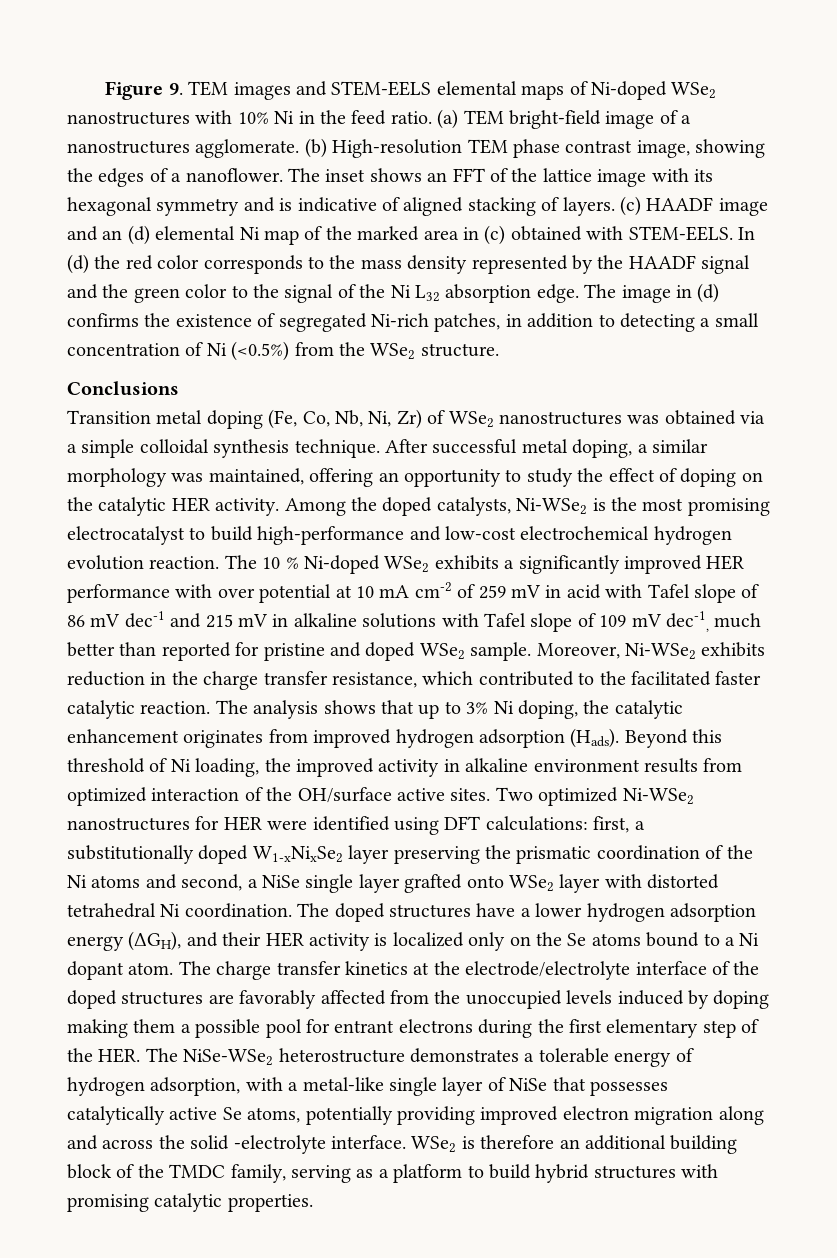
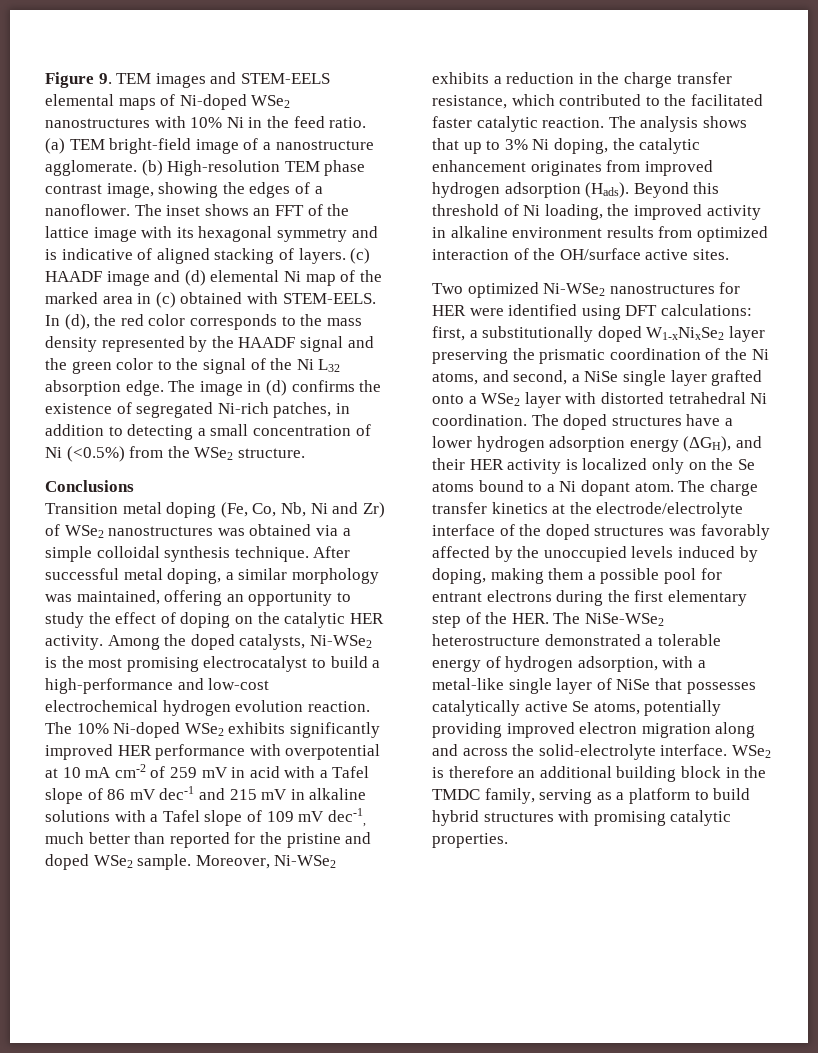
[67,140,190,154] nanostructures -> [275,140,374,150] nanostructure
[102,230,123,240] an -> (181, 276) none
[67,254,89,274] (d) -> [64,314,90,330] (d),
[368,411,392,427] Ni, -> [310,502,359,514] Ni and
(253, 533) none -> [372,660,381,668] a
[262,557,299,569] 10 % -> [76,723,109,734] 10%
[504,560,515,569] a -> (286, 728) none
[217,584,332,603] over potential -> [285,744,381,760] overpotential
(643, 591) none -> [319,770,328,778] a
(479, 620) none -> [150,814,159,822] a
(260, 649) none -> [259,832,282,844] the
(766, 649) none -> [493,76,502,84] a
(491, 794) none -> (729, 254) //
[91,875,141,888] atoms -> [432,372,478,385] atoms,
(504, 881) none -> [468,396,477,404] a
[208,994,234,1004] are -> [668,528,696,536] was
[390,990,429,1004] from -> [494,546,513,562] by
[713,990,770,1009] doping -> [432,568,486,584] doping,
[410,1048,519,1063] demonstrates -> [544,634,641,646] demonstrated
[190,1135,326,1154] solid -electrolyte -> [538,744,656,760] solid-electrolyte
[116,1164,135,1178] of -> [725,767,740,778] in

